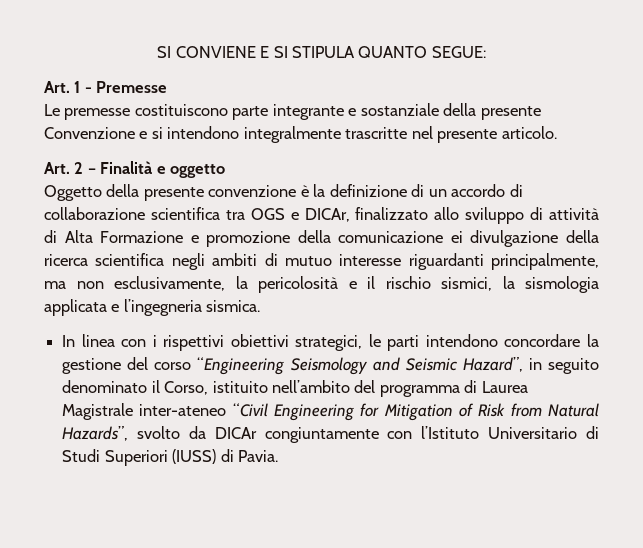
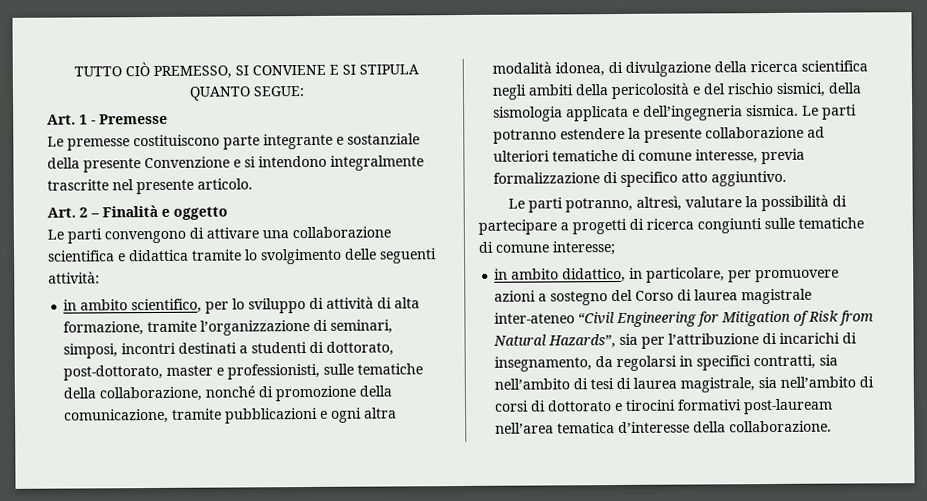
(157, 52) none -> [74,62,232,79] TUTTO CIÒ PREMESSO,
[44,184,523,201] [44,207,599,224] [44,230,463,247] Oggetto della presente convenzione è la definizione di un accordo di collaborazione scientifica tra OGS e DICAr, finalizzato allo sviluppo di attività di Alta Formazione e promozione della comunicazione ei -> [47,226,391,244] [47,248,437,265] [48,271,100,284] [63,296,421,314] [63,319,394,336] [63,341,395,359] [63,363,424,381] [63,385,393,402] [64,407,398,424] [492,61,624,77] Le parti convengono di attivare una collaborazione scientifica e didattica tramite lo svolgimento delle seguenti attività: // in ambito scientifico, per lo sviluppo di attività di alta formazione, tramite l’organizzazione di seminari, simposi, incontri destinati a studenti di dottorato, post-dottorato, master e professionisti, sulle tematiche della collaborazione, nonché di promozione della comunicazione, tramite pubblicazioni e ogni altra modalità idonea, di
[264,253,599,270] [44,276,248,291] di mutuo interesse riguardanti principalmente, ma non esclusivamente, la -> [575,84,609,96] della
[367,276,375,289] il -> [703,83,726,95] del
[502,276,515,289] la -> [828,82,862,94] della
[123,299,202,316] l’ingegneria -> [643,105,744,121] dell’ingegneria
[62,334,600,351] [62,357,599,375] [62,380,528,397] [62,403,134,420] // In linea con i rispettivi obiettivi strategici, le parti intendono concordare la gestione del corso “Engineering Seismology and Seismic Hazard”, in seguito denominato il Corso, istituito nell’ambito del programma di Laurea Magistrale -> [802,104,858,120] [493,126,826,144] [493,148,806,165] [493,170,788,187] [508,194,848,213] [478,217,864,235] [478,241,616,256] [494,267,840,283] [494,288,813,306] Le parti potranno estendere la presente collaborazione ad ulteriori tematiche di comune interesse, previa formalizzazione di specifico atto aggiuntivo. // Le parti potranno, altresì, valutare la possibilità di partecipare a progetti di ricerca congiunti sulle tematiche di comune interesse; // in ambito didattico, in particolare, per promuovere azioni a sostegno del Corso di laurea magistrale
[137,426,599,443] [62,449,278,466] svolto da DICAr congiuntamente con l’Istituto Universitario di Studi Superiori (IUSS) di Pavia. -> [619,332,858,349] [494,354,839,372] [494,376,875,393] [494,398,834,415] [495,420,833,434] sia per l’attribuzione di incarichi di insegnamento, da regolarsi in specifici contratti, sia nell’ambito di tesi di laurea magistrale, sia nell’ambito di corsi di dottorato e tirocini formativi post-lauream nell’area tematica d’interesse della collaborazione.

